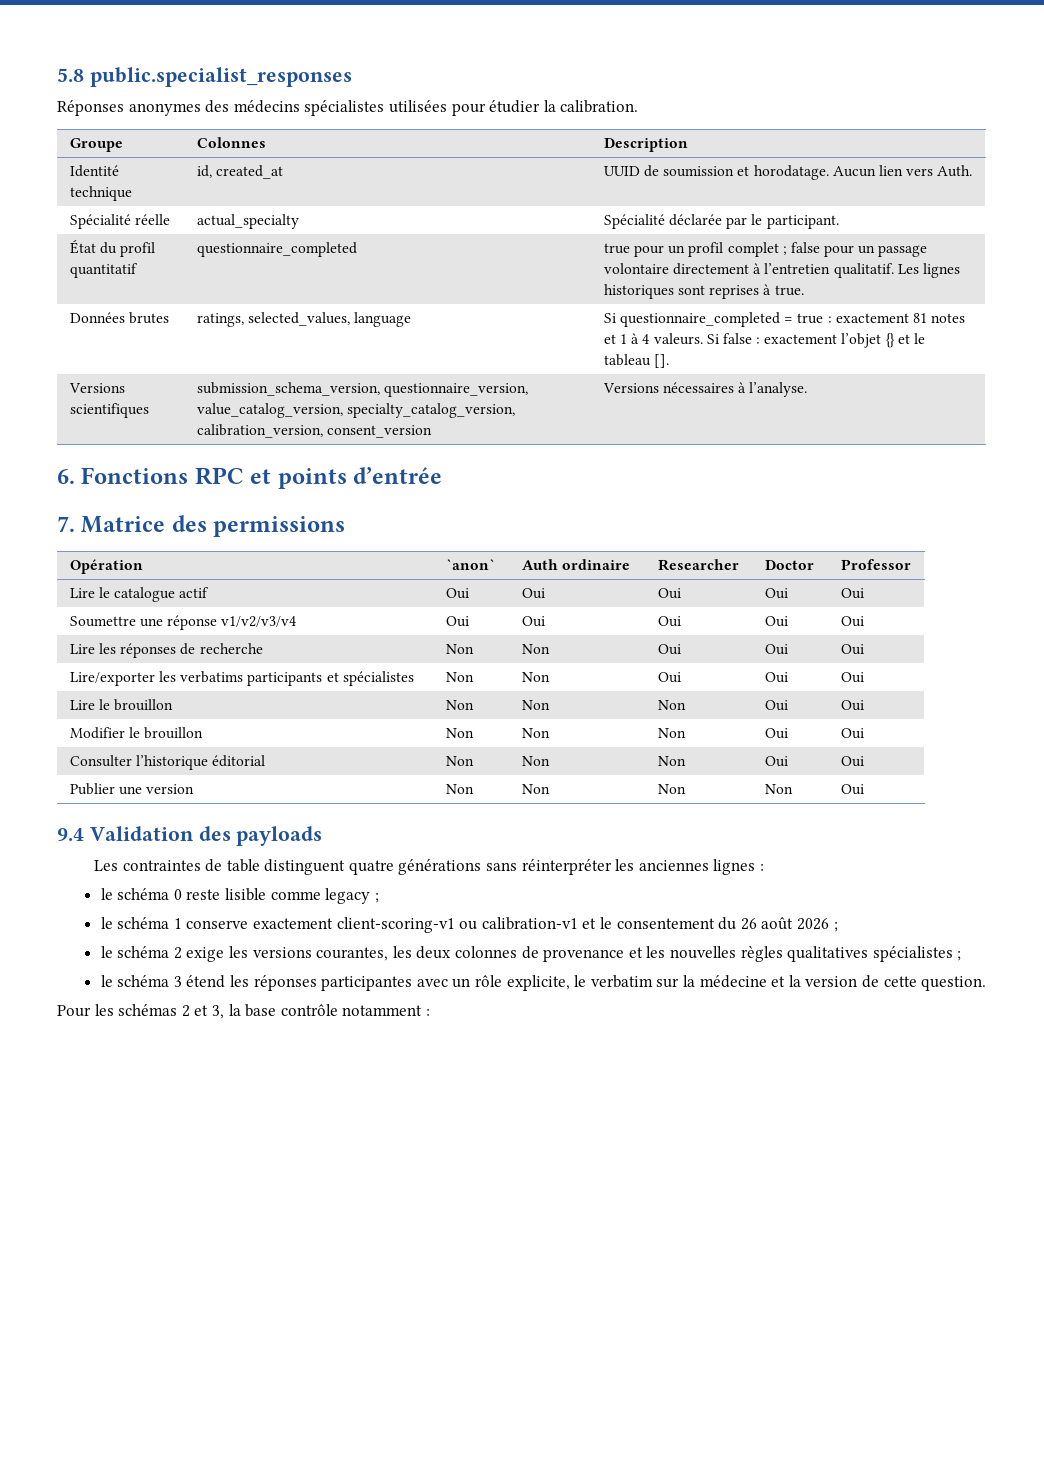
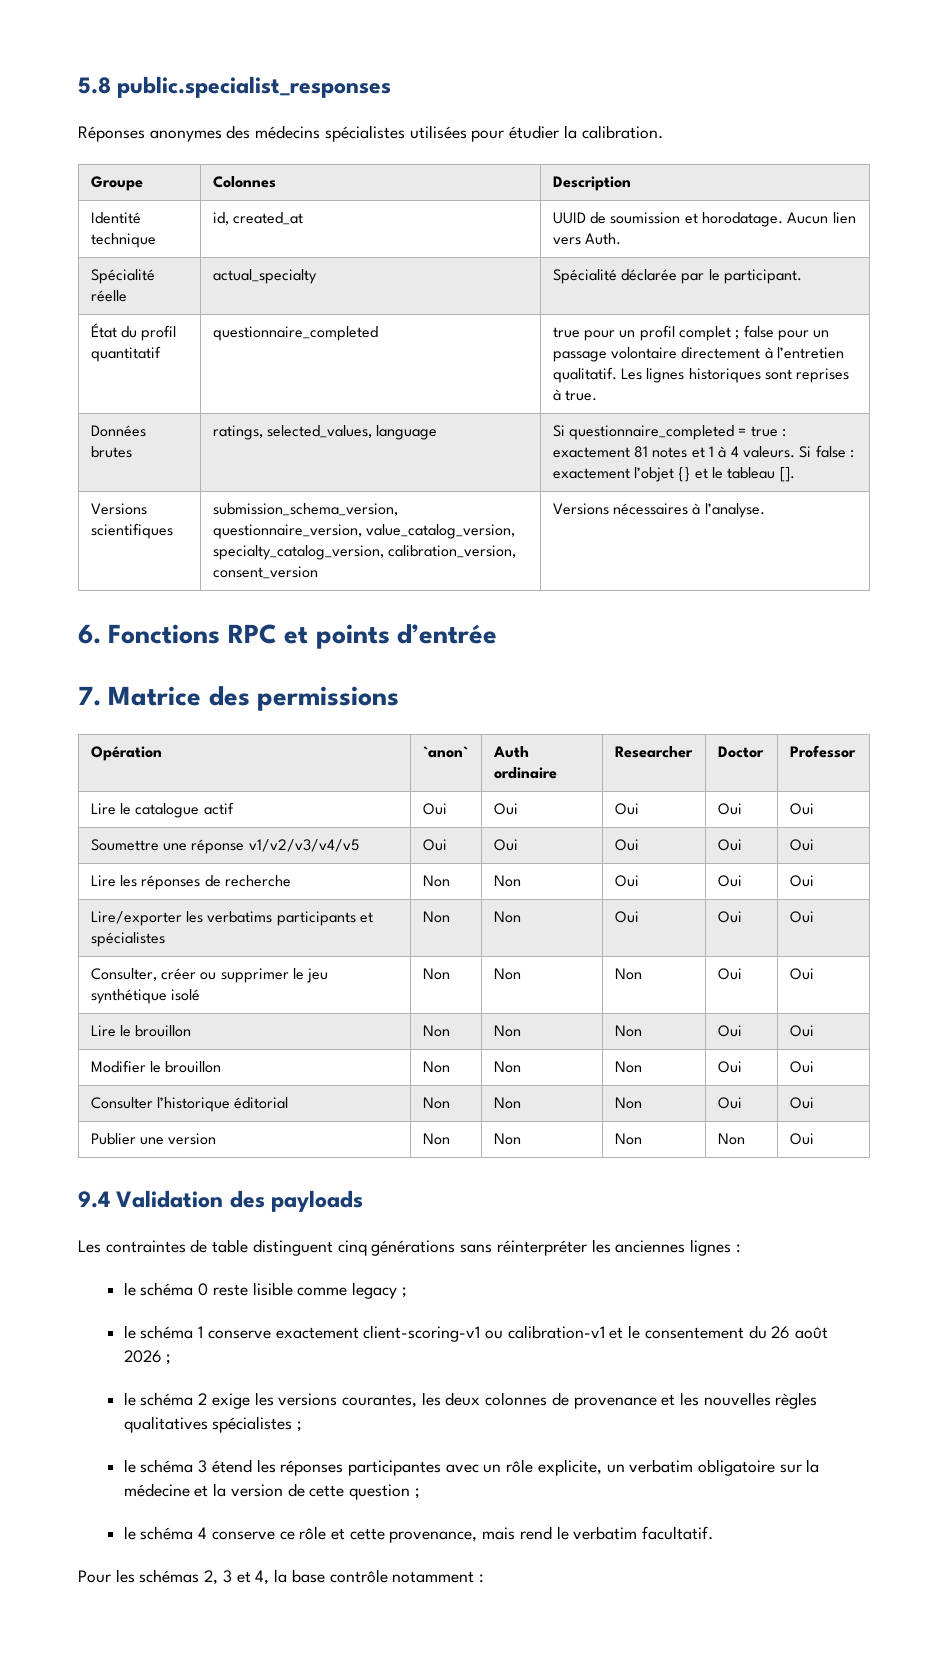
[221,616,297,627] v1/v2/v3/v4 -> [248,839,359,852] v1/v2/v3/v4/v5
(864, 677) none -> [90,968,329,983] [90,989,201,1004] [422,968,450,980] [493,968,521,980] [614,968,642,980] [717,968,742,980] [789,968,814,980] // Consulter, créer ou supprimer le jeu synthétique isolé | Non | Non | Non | Oui | Oui
[348,860,394,875] quatre -> [337,1240,367,1256] cinq
[574,975,653,988] le verbatim -> [606,1459,776,1476] un verbatim obligatoire
[921,976,987,991] question. -> [348,1484,420,1500] [123,1526,714,1543] question ; // le schéma 4 conserve ce rôle et cette provenance, mais rend le verbatim facultatif.
[181,1005,224,1019] 2 et 3, -> [204,1570,270,1585] 2, 3 et 4,

